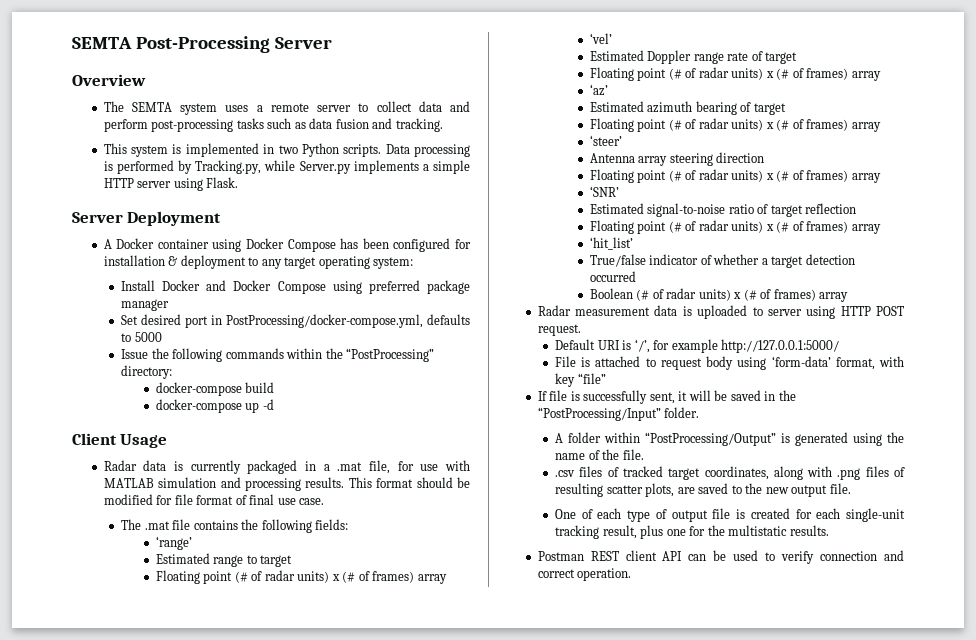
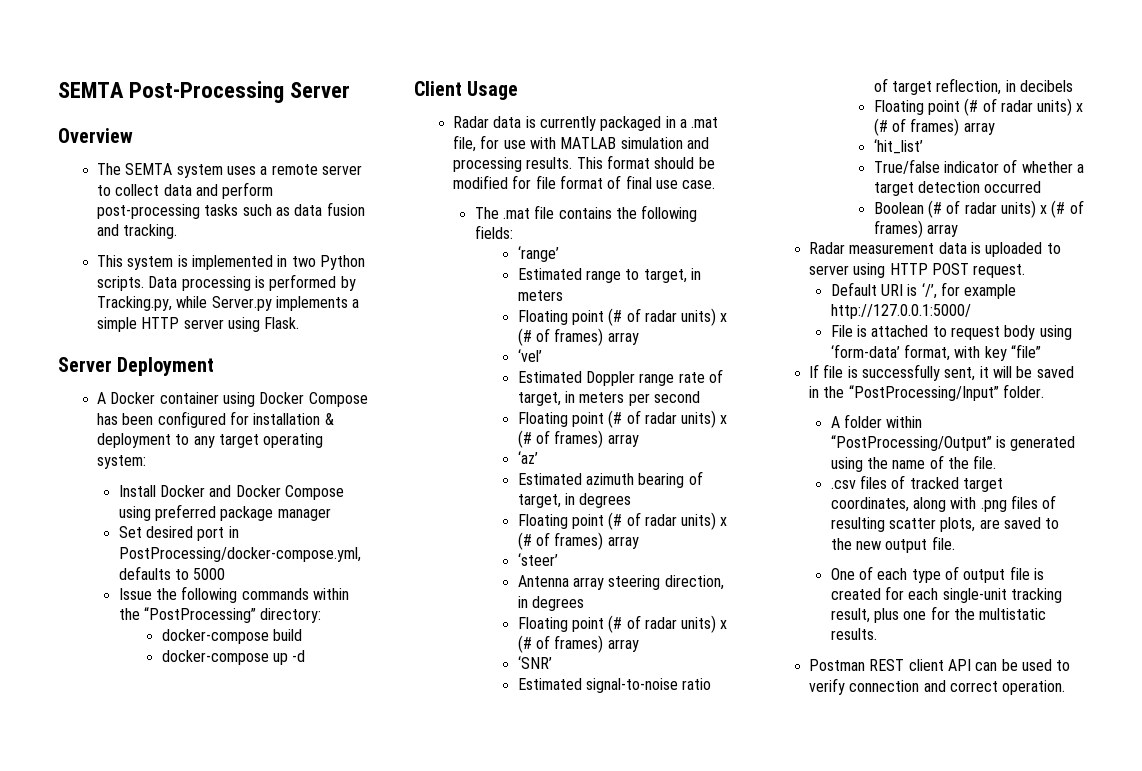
[260,555,293,567] target -> [643,268,701,283] [517,290,563,301] target, in meters
[765,52,798,64] target -> [517,391,700,406] target, in meters per second
[753,103,786,115] target -> [517,493,632,508] target, in degrees
[716,152,765,163] direction -> [664,575,724,590] [517,596,584,611] direction, in degrees
[805,203,857,214] reflection -> [936,78,1073,95] reflection, in decibels

